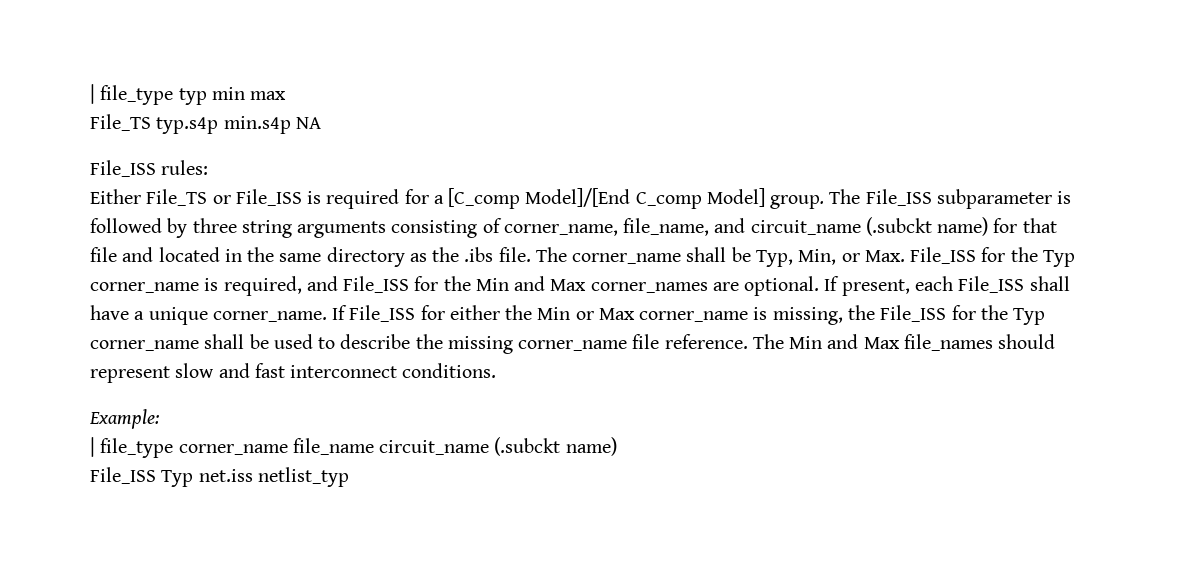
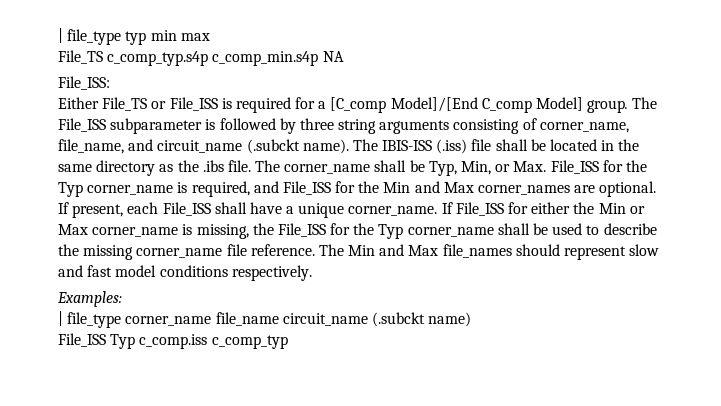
[156,116,291,134] typ.s4p min.s4p -> [107,51,319,66] c_comp_typ.s4p c_comp_min.s4p
[90,160,209,177] File_ISS rules: -> [58,76,110,90] File_ISS:
[937,217,1057,236] [90,247,154,262] name) for that file and -> [302,139,546,154] name). The IBIS-ISS (.iss) file shall be
[290,363,497,378] [89,409,159,429] interconnect conditions. // Example: -> [115,265,312,281] [57,291,122,307] model conditions respectively. // Examples:
[198,467,349,487] net.iss netlist_typ -> [139,334,288,349] c_comp.iss c_comp_typ

